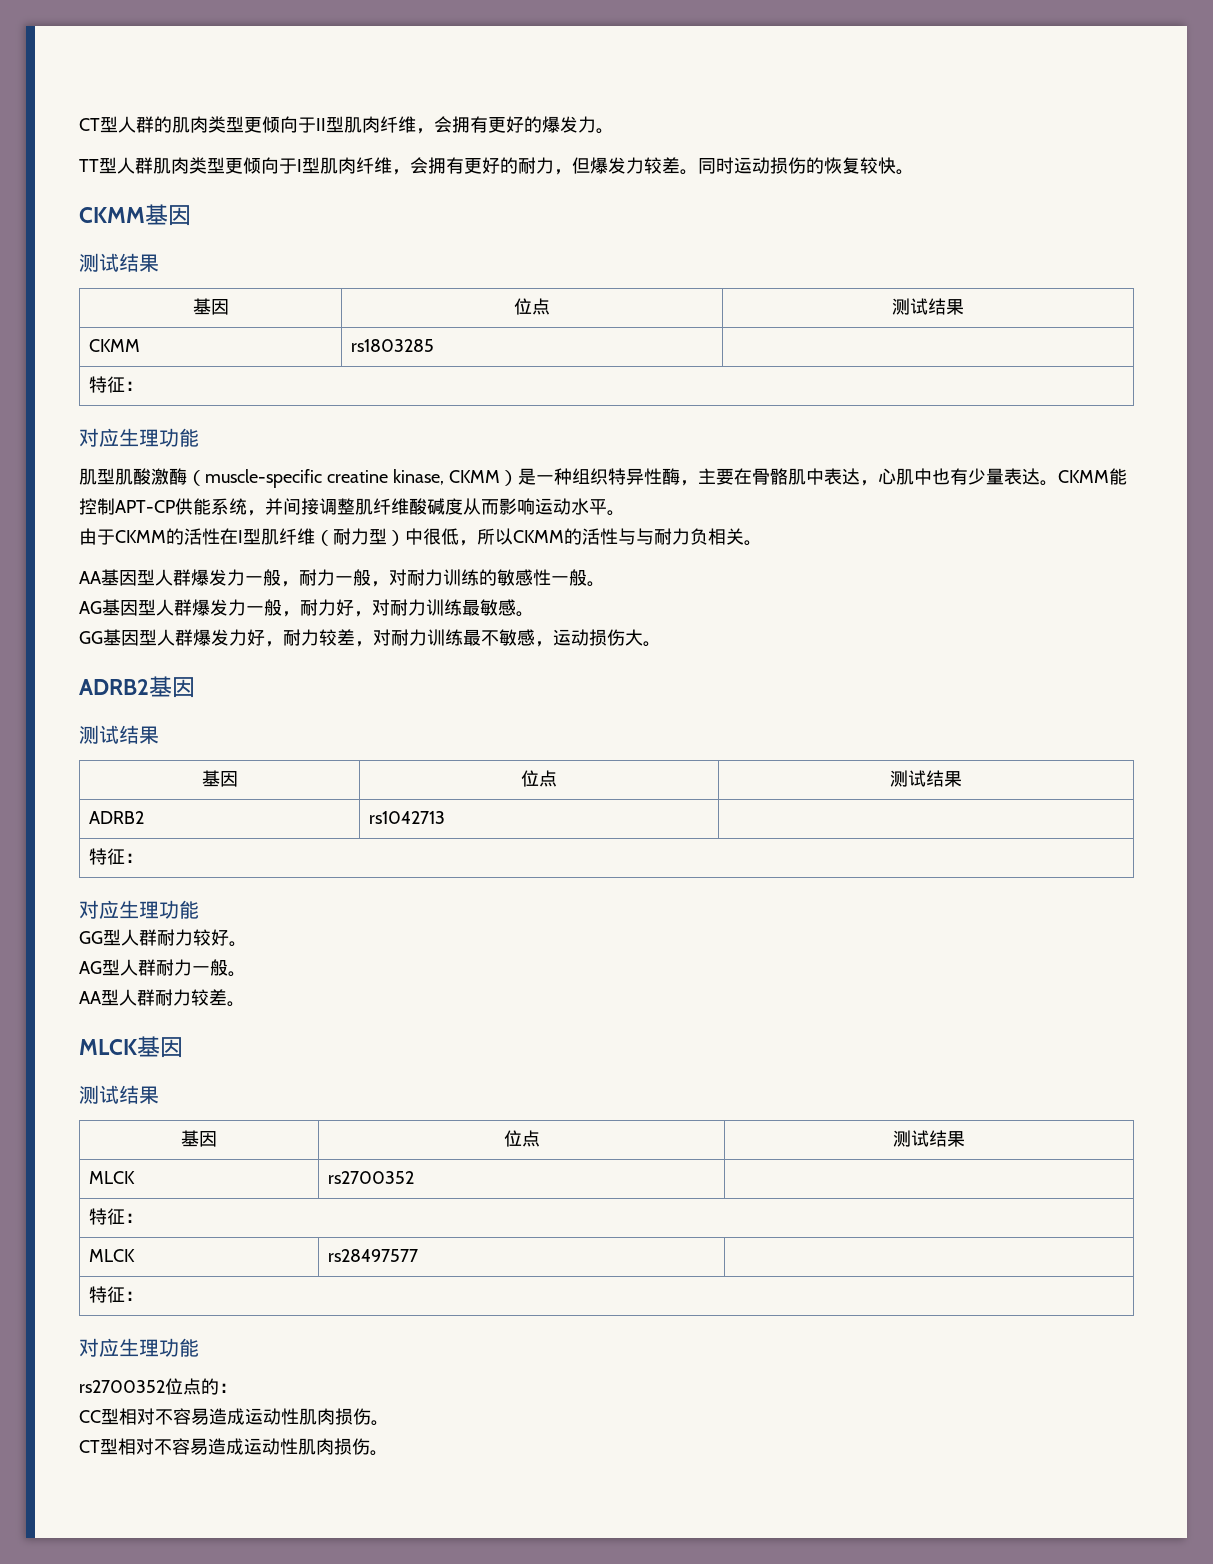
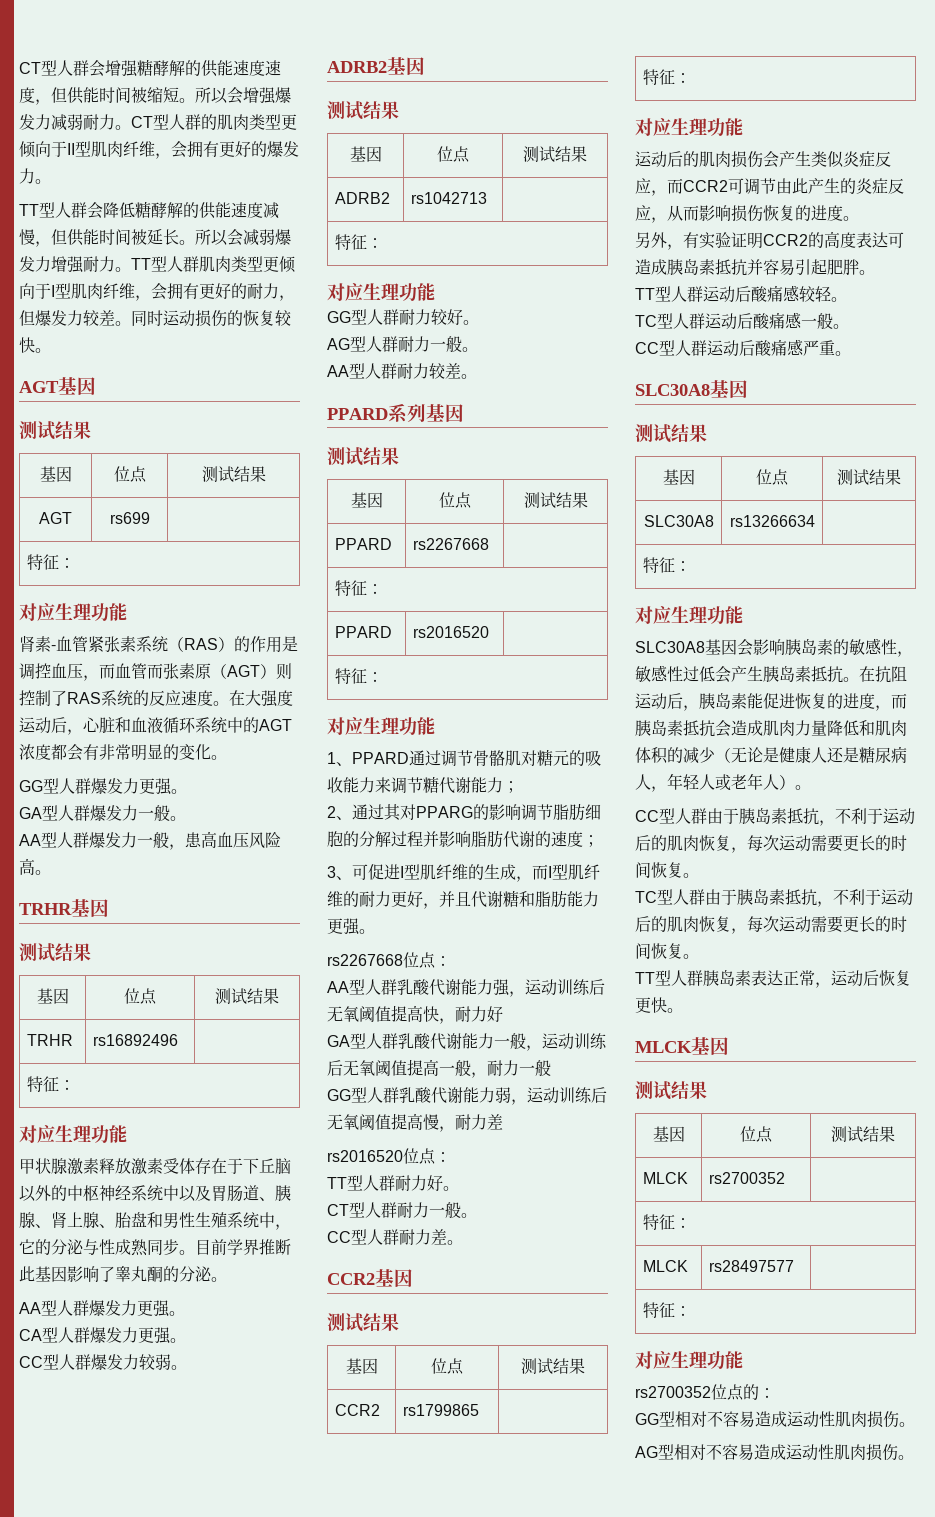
[79,116,154,133] CT型人群 -> [19,59,281,77] [19,87,291,105] [19,114,201,131] CT型人群会增强糖酵解的供能速度速度，但供能时间被缩短。所以会增强爆发力减弱耐力。CT型人群
(153, 165) none -> [87,201,279,219] [19,229,291,247] [19,256,199,273] 会降低糖酵解的供能速度减慢，但供能时间被延长。所以会减弱爆发力增强耐力。TT型人群
[79,204,191,226] [79,253,159,272] [192,298,229,315] [514,298,550,315] [892,298,965,315] [88,339,140,352] [350,339,434,352] [88,376,143,393] [79,428,199,447] [79,468,1127,488] [79,498,625,516] [79,528,762,546] [79,569,605,587] [79,599,534,617] [79,629,643,647] CKMM基因 // 测试结果 // 基因 | 位点 | 测试结果 // CKMM | rs1803285 | // 特征： // 对应生理功能 // 肌型肌酸激酶（muscle-specific creatine kinase, CKMM）是一种组织特异性酶，主要在骨骼肌中表达，心肌中也有少量表达。CKMM能控制APT-CP供能系统，并间接调整肌纤维酸碱度从而影响运动水平。 // 由于CKMM的活性在I型肌纤维（耐力型）中很低，所以CKMM的活性与与耐力负相关。 // AA基因型人群爆发力一般，耐力一般，对耐力训练的敏感性一般。 // AG基因型人群爆发力一般，耐力好，对耐力训练最敏感。 // GG基因型人群爆发力好，耐力较差，对耐力训练最不敏感，运动损伤大 -> [19,377,96,395] [19,421,91,440] [39,466,72,482] [113,466,147,483] [201,466,266,482] [39,512,72,524] [109,512,150,524] [26,554,75,571] [19,603,127,621] [19,635,298,653] [19,663,292,681] [19,690,293,707] [19,717,292,735] [19,744,227,761] [19,778,187,795] [19,805,186,821] [19,831,281,850] [19,858,51,875] [19,899,109,917] [19,943,91,962] [36,988,69,1004] [124,988,157,1005] [215,988,279,1004] [26,1034,73,1046] [92,1034,178,1046] [26,1076,75,1093] [19,1125,127,1143] [19,1158,291,1175] [19,1185,291,1202] [19,1211,291,1230] [19,1239,291,1256] [19,1266,227,1282] [19,1300,185,1317] [19,1327,186,1344] [19,1354,171,1370] AGT基因 // 测试结果 // 基因 | 位点 | 测试结果 // AGT | rs699 | // 特征： // 对应生理功能 // 肾素-血管紧张素系统（RAS）的作用是调控血压，而血管而张素原（AGT）则控制了RAS系统的反应速度。在大强度运动后，心脏和血液循环系统中的AGT浓度都会有非常明显的变化。 // GG型人群爆发力更强。 // GA型人群爆发力一般。 // AA型人群爆发力一般，患高血压风险高。 // TRHR基因 // 测试结果 // 基因 | 位点 | 测试结果 // TRHR | rs16892496 | // 特征： // 对应生理功能 // 甲状腺激素释放激素受体存在于下丘脑以外的中枢神经系统中以及胃肠道、胰腺、肾上腺、胎盘和男性生殖系统中，它的分泌与性成熟同步。目前学界推断此基因影响了睾丸酮的分泌。 // AA型人群爆发力更强。 // CA型人群爆发力更强。 // CC型人群爆发力较弱
(245, 1004) none -> [327,403,464,423] [327,447,399,466] [350,492,383,508] [438,492,472,509] [523,492,588,508] [334,538,392,550] [412,538,489,550] [334,580,383,597] [334,626,392,638] [412,626,489,638] [334,668,383,685] [327,717,435,735] [327,749,601,767] [327,776,519,794] [327,803,601,821] [327,830,599,848] [327,864,600,882] [327,890,599,909] [327,918,375,935] [327,952,451,969] [327,979,605,997] [327,1005,503,1024] [327,1033,607,1051] [327,1059,551,1078] [327,1087,607,1105] [327,1113,503,1132] [327,1148,451,1165] [327,1175,459,1191] [327,1202,477,1218] [327,1229,463,1245] [327,1269,413,1287] [327,1313,399,1332] [345,1358,378,1374] [431,1358,464,1375] [521,1358,585,1374] [334,1404,380,1416] [402,1404,479,1416] [642,69,691,86] [635,118,743,136] [635,151,891,168] [635,178,904,196] [635,205,859,223] [635,231,904,250] [635,259,875,276] [635,285,847,303] [635,312,849,330] [635,339,851,357] [635,380,748,398] [635,424,707,443] [662,469,695,485] [756,469,789,486] [837,469,901,485] [643,515,714,527] [729,515,815,527] [642,557,691,574] [635,606,743,624] [635,638,913,657] [635,665,907,683] [635,693,907,711] [635,720,907,737] [635,746,907,764] [635,773,811,792] [635,808,915,826] [635,835,907,853] [635,862,699,878] [635,889,913,907] [635,916,907,934] [635,943,699,959] [635,970,911,988] [635,997,683,1013] // PPARD系列基因 // 测试结果 // 基因 | 位点 | 测试结果 // PPARD | rs2267668 | // 特征： // PPARD | rs2016520 | // 特征： // 对应生理功能 // 1、PPARD通过调节骨骼肌对糖元的吸收能力来调节糖代谢能力； // 2、通过其对PPARG的影响调节脂肪细胞的分解过程并影响脂肪代谢的速度； // 3、可促进I型肌纤维的生成，而I型肌纤维的耐力更好，并且代谢糖和脂肪能力更强。 // rs2267668位点： // AA型人群乳酸代谢能力强，运动训练后无氧阈值提高快，耐力好 // GA型人群乳酸代谢能力一般，运动训练后无氧阈值提高一般，耐力一般 // GG型人群乳酸代谢能力弱，运动训练后无氧阈值提高慢，耐力差 // rs2016520位点： // TT型人群耐力好。 // CT型人群耐力一般。 // CC型人群耐力差。 // CCR2基因 // 测试结果 // 基因 | 位点 | 测试结果 // CCR2 | rs1799865 | // 特征： // 对应生理功能 // 运动后的肌肉损伤会产生类似炎症反应，而CCR2可调节由此产生的炎症反应，从而影响损伤恢复的进度。 // 另外，有实验证明CCR2的高度表达可造成胰岛素抵抗并容易引起肥胖。 // TT型人群运动后酸痛感较轻。 // TC型人群运动后酸痛感一般。 // CC型人群运动后酸痛感严重。 // SLC30A8基因 // 测试结果 // 基因 | 位点 | 测试结果 // SLC30A8 | rs13266634 | // 特征： // 对应生理功能 // SLC30A8基因会影响胰岛素的敏感性，敏感性过低会产生胰岛素抵抗。在抗阻运动后，胰岛素能促进恢复的进度，而胰岛素抵抗会造成肌肉力量降低和肌肉体积的减少（无论是健康人还是糖尿病人，年轻人或老年人）。 // CC型人群由于胰岛素抵抗，不利于运动后的肌肉恢复，每次运动需要更长的时间恢复。 // TC型人群由于胰岛素抵抗，不利于运动后的肌肉恢复，每次运动需要更长的时间恢复。 // TT型人群胰岛素表达正常，运动后恢复更快。
[79,1410,101,1423] CC -> [635,1413,659,1425] GG
[79,1440,100,1453] CT -> [635,1446,658,1458] AG

